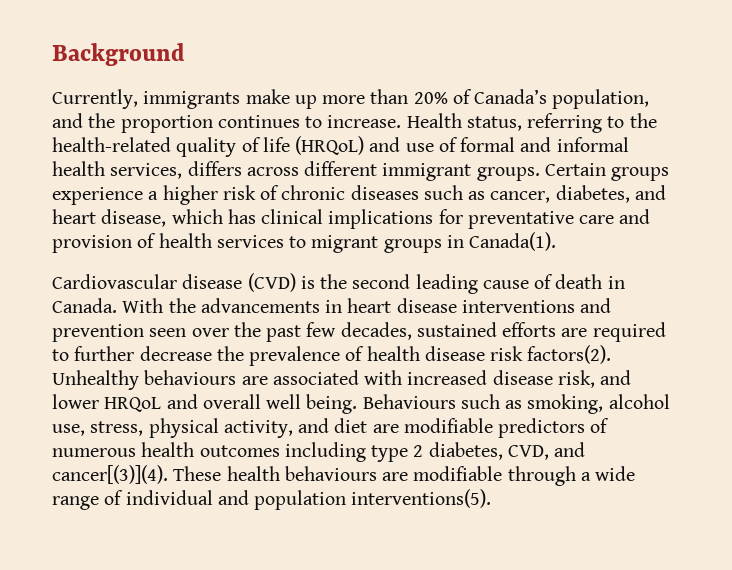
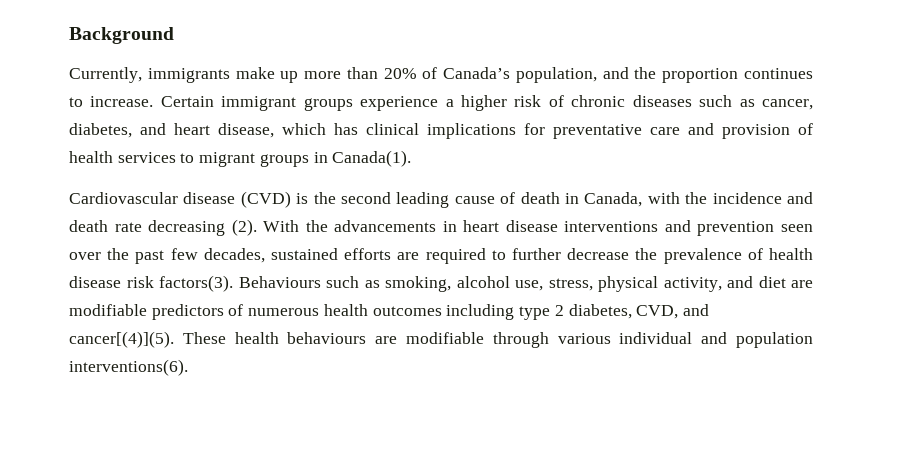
[406,113,657,133] [52,136,629,157] [52,161,606,181] Health status, referring to the health-related quality of life (HRQoL) and use of formal and informal health services, differs across different immigrant groups. Certain -> [160,96,297,111] Certain immigrant
[52,298,117,313] Canada. -> [584,192,813,207] [69,219,257,236] Canada, with the incidence and death rate decreasing (2).
[527,345,612,364] [52,370,632,390] [52,394,358,414] factors(2). Unhealthy behaviours are associated with increased disease risk, and lower HRQoL and overall well being. -> [159,275,233,292] factors(3).
[52,465,168,484] cancer[(3)](4). -> [69,331,174,348] cancer[(4)](5).
[580,466,636,481] [52,490,124,510] a wide range of -> [557,333,611,344] various
[351,489,492,508] interventions(5). -> [69,359,188,376] interventions(6).

